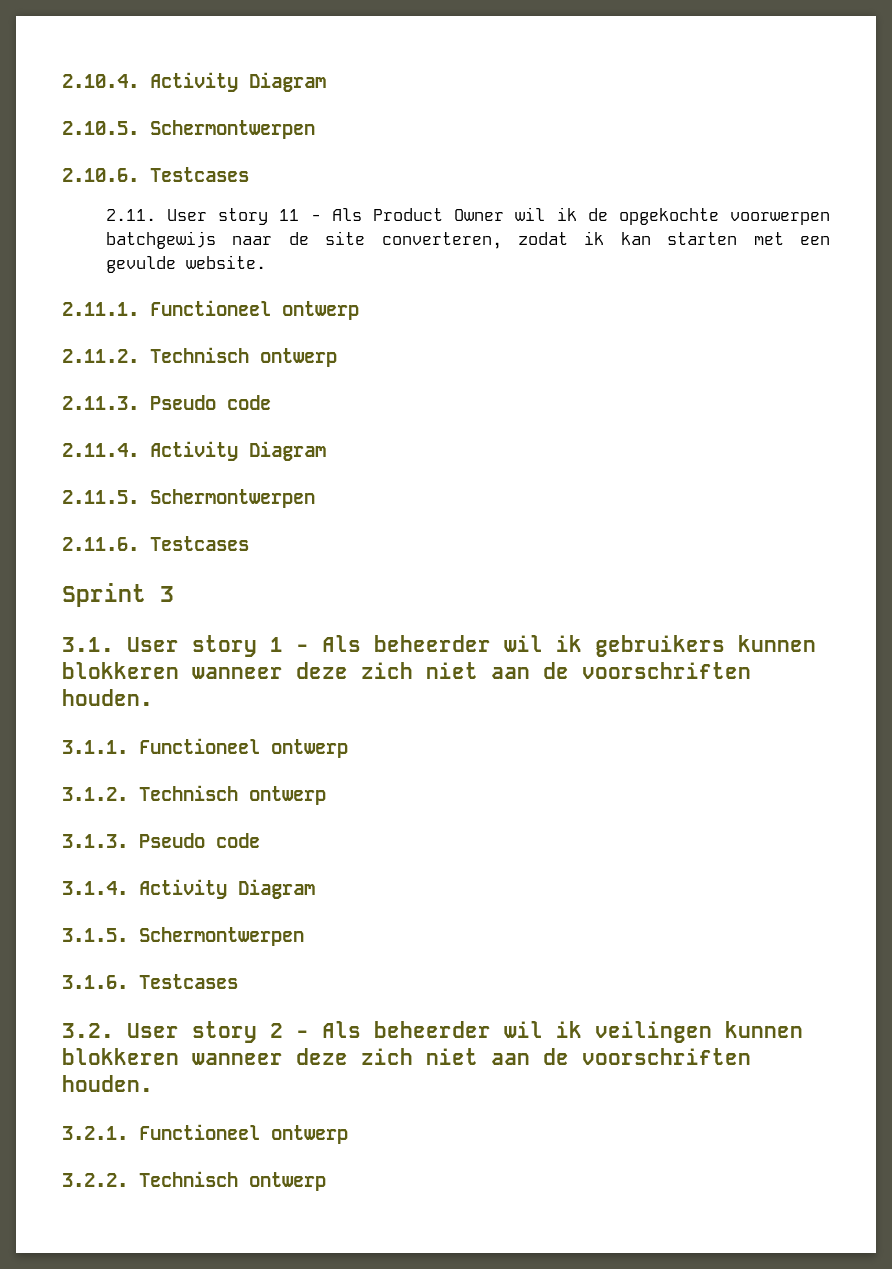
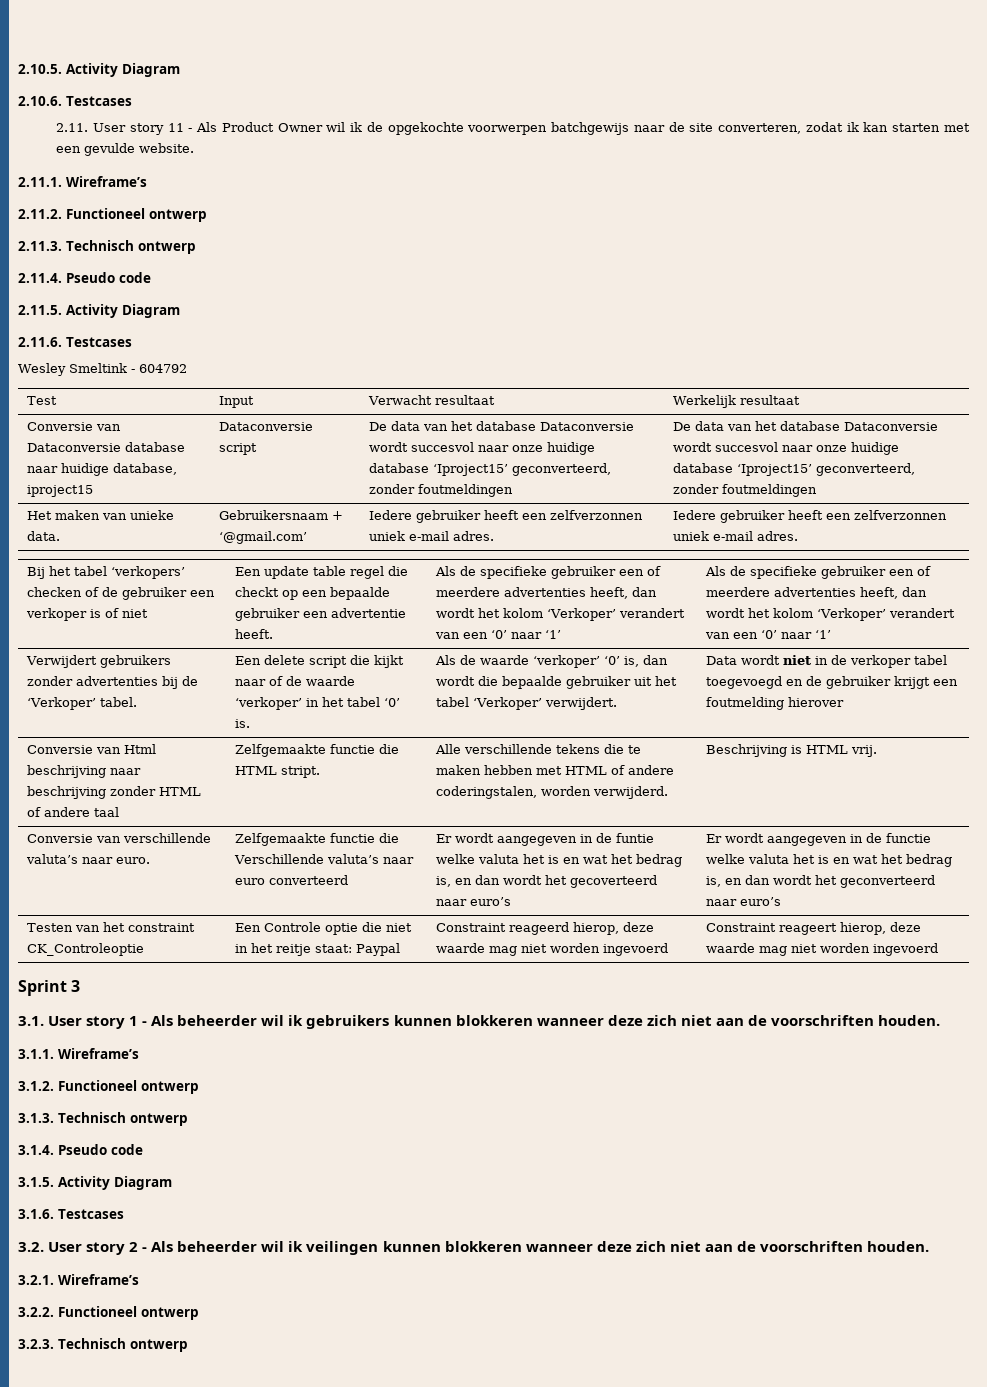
[62,72,326,92] [62,120,315,139] 2.10.4. Activity Diagram // 2.10.5. Schermontwerpen -> [18,63,180,77] 2.10.5. Activity Diagram
[150,300,359,320] [62,347,337,367] [62,395,271,410] [62,441,326,461] [62,489,315,508] Functioneel ontwerp // 2.11.2. Technisch ontwerp // 2.11.3. Pseudo code // 2.11.4. Activity Diagram // 2.11.5. Schermontwerpen -> [66,176,147,187] [18,208,207,222] [18,240,196,254] [18,272,151,283] [18,304,180,318] Wireframe’s // 2.11.2. Functioneel ontwerp // 2.11.3. Technisch ontwerp // 2.11.4. Pseudo code // 2.11.5. Activity Diagram
(249, 543) none -> [18,363,187,376] [27,396,58,405] [219,396,255,408] [368,395,496,405] [673,395,801,408] [27,422,122,431] [27,442,186,452] [27,463,178,476] [27,485,94,497] [219,422,314,431] [219,443,258,455] [369,421,635,431] [369,442,596,455] [369,463,612,476] [369,484,514,497] [673,421,939,431] [673,442,900,455] [673,463,916,476] [673,484,818,497] [27,510,175,520] [27,531,61,541] [219,510,344,520] [219,531,308,544] [369,510,644,523] [369,531,495,541] [673,510,948,523] [673,531,799,541] [27,566,186,579] [27,587,216,600] [26,608,149,621] [235,566,409,579] [235,587,391,600] [235,608,407,621] [235,629,274,639] [435,566,662,579] [436,587,658,599] [436,608,686,621] [435,630,562,639] [705,566,932,579] [706,587,928,599] [706,608,956,621] [705,630,832,639] [26,655,172,668] [27,676,199,689] [27,697,138,710] [235,655,405,668] [235,676,356,686] [235,697,401,710] [235,719,251,728] [435,655,669,668] [436,676,678,689] [436,697,618,710] [706,655,948,668] [706,676,959,689] [706,697,845,710] [27,744,157,754] [27,765,142,778] [27,786,202,799] [27,807,120,817] [235,744,400,757] [235,766,321,778] [435,744,642,754] [436,765,675,775] [436,786,669,799] [706,744,878,757] [27,833,212,843] [26,854,151,864] [235,833,400,846] [234,854,415,864] [235,875,349,885] [436,833,655,846] [436,854,683,867] [436,875,658,888] [436,897,512,906] [706,833,932,846] [706,854,953,867] [706,875,936,888] [706,897,782,906] [27,922,196,932] [27,943,145,956] [235,922,413,935] [235,943,401,956] [436,922,655,935] [436,943,669,956] [706,922,922,935] [706,943,939,956] // Wesley Smeltink - 604792 // Test | Input | Verwacht resultaat | Werkelijk resultaat // Conversie van Dataconversie database naar huidige database, iproject15 | Dataconversie script | De data van het database Dataconversie wordt succesvol naar onze huidige database ‘Iproject15’ geconverteerd, zonder foutmeldingen | De data van het database Dataconversie wordt succesvol naar onze huidige database ‘Iproject15’ geconverteerd, zonder foutmeldingen // Het maken van unieke data. | Gebruikersnaam + ‘@gmail.com’ | Iedere gebruiker heeft een zelfverzonnen uniek e-mail adres. | Iedere gebruiker heeft een zelfverzonnen uniek e-mail adres. // Bij het tabel ‘verkopers’ checken of de gebruiker een verkoper is of niet | Een update table regel die checkt op een bepaalde gebruiker een advertentie heeft. | Als de specifieke gebruiker een of meerdere advertenties heeft, dan wordt het kolom ‘Verkoper’ verandert van een ‘0’ naar ‘1’ | Als de specifieke gebruiker een of meerdere advertenties heeft, dan wordt het kolom ‘Verkoper’ verandert van een ‘0’ naar ‘1’ // Verwijdert gebruikers zonder advertenties bij de ‘Verkoper’ tabel. | Een delete script die kijkt naar of de waarde ‘verkoper’ in het tabel ‘0’ is. | Als de waarde ‘verkoper’ ‘0’ is, dan wordt die bepaalde gebruiker uit het tabel ‘Verkoper’ verwijdert. | Data wordt niet in de verkoper tabel toegevoegd en de gebruiker krijgt een foutmelding hierover // Conversie van Html beschrijving naar beschrijving zonder HTML of andere taal | Zelfgemaakte functie die HTML stript. | Alle verschillende tekens die te maken hebben met HTML of andere coderingstalen, worden verwijderd. | Beschrijving is HTML vrij. // Conversie van verschillende valuta’s naar euro. | Zelfgemaakte functie die Verschillende valuta’s naar euro converteerd | Er wordt aangegeven in de funtie welke valuta het is en wat het bedrag is, en dan wordt het gecoverteerd naar euro’s | Er wordt aangegeven in de functie welke valuta het is en wat het bedrag is, en dan wordt het geconverteerd naar euro’s // Testen van het constraint CK_Controleoptie | Een Controle optie die niet in het reitje staat: Paypal | Constraint reageerd hierop, deze waarde mag niet worden ingevoerd | Constraint reageert hierop, deze waarde mag niet worden ingevoerd
[139,738,348,758] [62,785,326,805] [62,833,260,848] [62,879,315,899] [62,927,304,946] Functioneel ontwerp // 3.1.2. Technisch ontwerp // 3.1.3. Pseudo code // 3.1.4. Activity Diagram // 3.1.5. Schermontwerpen -> [58,1048,139,1059] [18,1080,199,1094] [18,1112,188,1126] [18,1144,143,1155] [18,1176,172,1190] Wireframe’s // 3.1.2. Functioneel ontwerp // 3.1.3. Technisch ontwerp // 3.1.4. Pseudo code // 3.1.5. Activity Diagram
[139,1124,348,1144] [62,1173,128,1187] Functioneel ontwerp // 3.2.2. -> [58,1274,139,1285] [18,1306,199,1320] [18,1339,54,1349] Wireframe’s // 3.2.2. Functioneel ontwerp // 3.2.3.

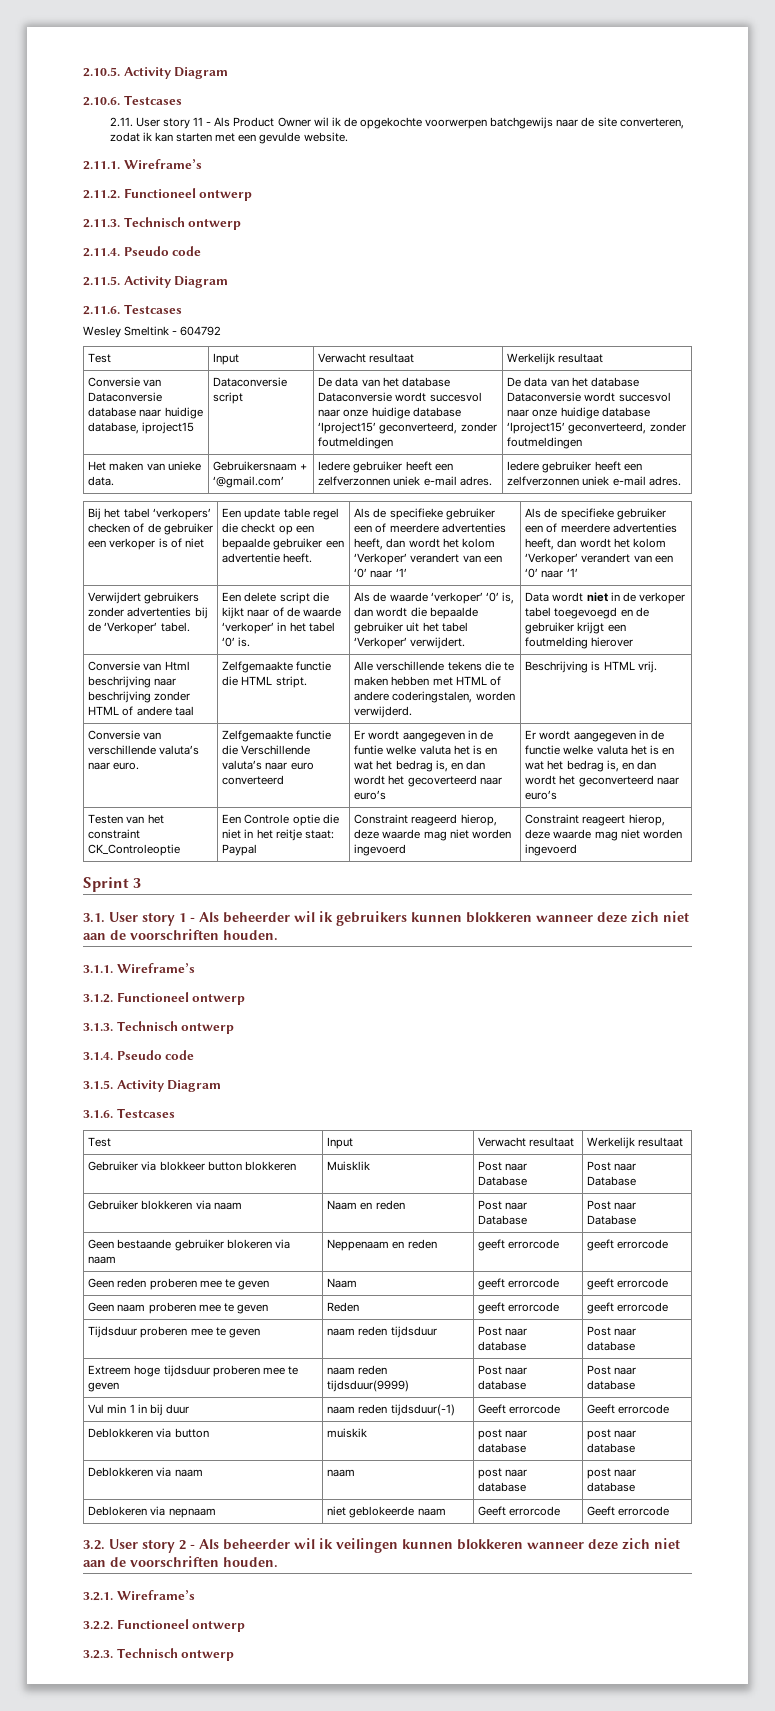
(124, 1214) none -> [88,1137,112,1147] [327,1137,354,1149] [478,1137,575,1147] [587,1137,684,1149] [88,1161,296,1171] [327,1161,371,1171] [478,1161,528,1171] [478,1176,528,1186] [587,1161,637,1171] [587,1176,637,1186] [88,1200,242,1210] [327,1200,405,1210] [478,1200,528,1210] [478,1215,528,1225] [587,1200,637,1210] [587,1215,637,1225] [88,1239,290,1251] [88,1256,117,1264] [327,1239,437,1251] [478,1239,560,1251] [587,1239,669,1251] [88,1278,269,1290] [327,1278,358,1288] [478,1278,560,1290] [587,1278,669,1290] [88,1302,268,1314] [327,1302,360,1312] [478,1302,560,1314] [587,1302,669,1314] [88,1326,260,1338] [327,1326,437,1338] [478,1326,528,1336] [478,1341,527,1351] [587,1326,637,1336] [587,1341,636,1351] [88,1365,298,1377] [88,1382,120,1392] [327,1365,388,1375] [327,1380,410,1392] [478,1365,528,1375] [478,1380,527,1390] [587,1365,637,1375] [587,1380,636,1390] [88,1404,189,1416] [327,1404,455,1416] [478,1404,561,1414] [587,1404,670,1414] [88,1428,209,1438] [327,1428,368,1438] [478,1429,528,1440] [478,1443,527,1453] [587,1429,637,1440] [587,1443,636,1453] [88,1467,203,1477] [327,1469,356,1477] [478,1468,528,1479] [478,1482,527,1492] [587,1468,637,1479] [587,1482,636,1492] [88,1506,216,1518] [327,1506,446,1518] [478,1506,561,1516] [587,1506,670,1516] // Test | Input | Verwacht resultaat | Werkelijk resultaat // Gebruiker via blokkeer button blokkeren | Muisklik | Post naar Database | Post naar Database // Gebruiker blokkeren via naam | Naam en reden | Post naar Database | Post naar Database // Geen bestaande gebruiker blokeren via naam | Neppenaam en reden | geeft errorcode | geeft errorcode // Geen reden proberen mee te geven | Naam | geeft errorcode | geeft errorcode // Geen naam proberen mee te geven | Reden | geeft errorcode | geeft errorcode // Tijdsduur proberen mee te geven | naam reden tijdsduur | Post naar database | Post naar database // Extreem hoge tijdsduur proberen mee te geven | naam reden tijdsduur(9999) | Post naar database | Post naar database // Vul min 1 in bij duur | naam reden tijdsduur(-1) | Geeft errorcode | Geeft errorcode // Deblokkeren via button | muiskik | post naar database | post naar database // Deblokkeren via naam | naam | post naar database | post naar database // Deblokeren via nepnaam | niet geblokeerde naam | Geeft errorcode | Geeft errorcode

